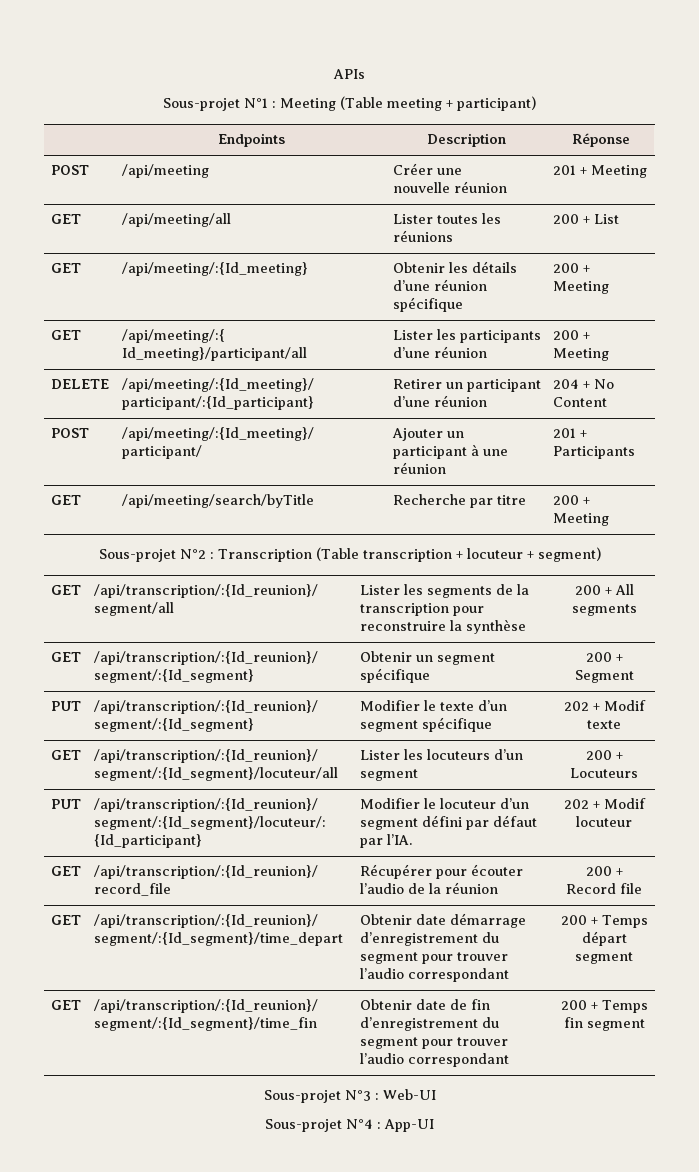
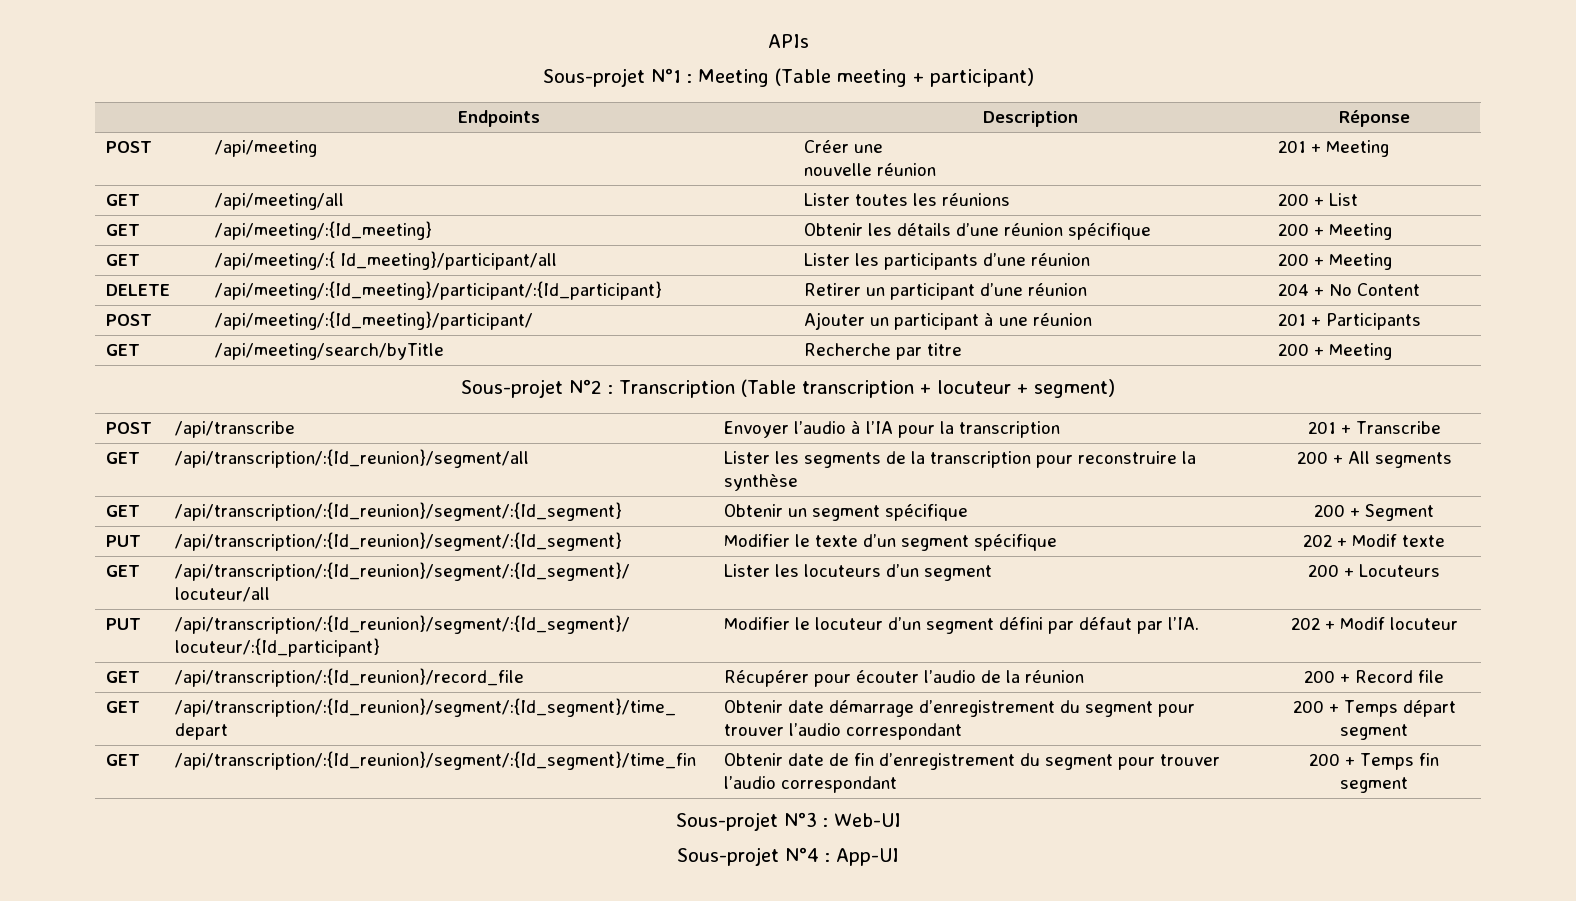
(601, 554) none -> [106,422,153,434] [175,421,296,438] [724,421,1061,438] [1307,421,1441,434] // POST | /api/transcribe | Envoyer l’audio à l’IA pour la transcription | 201 + Transcribe

